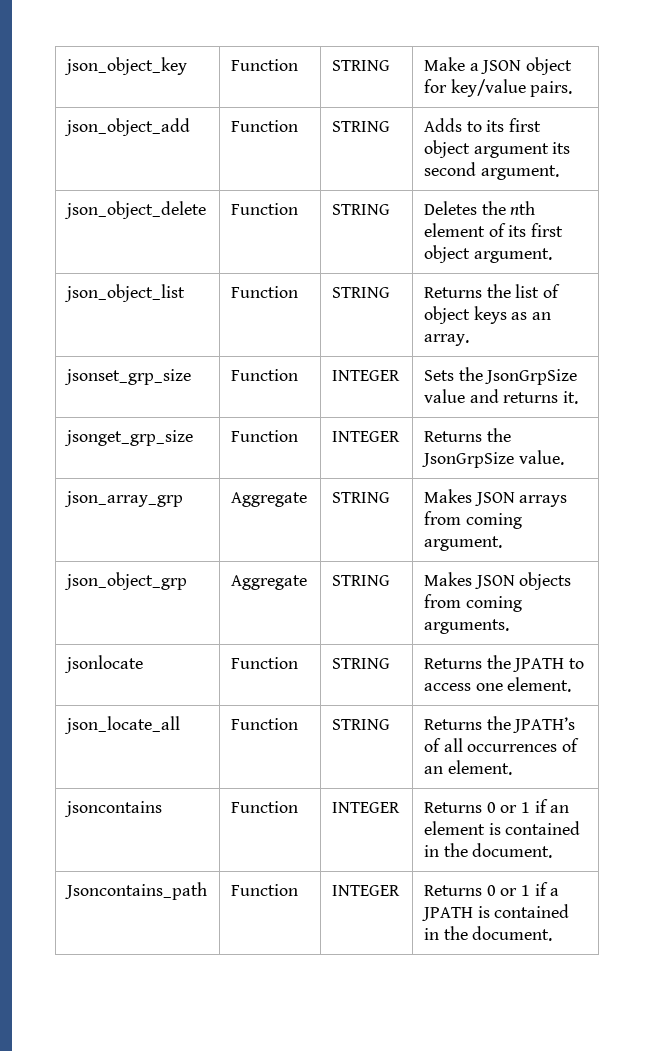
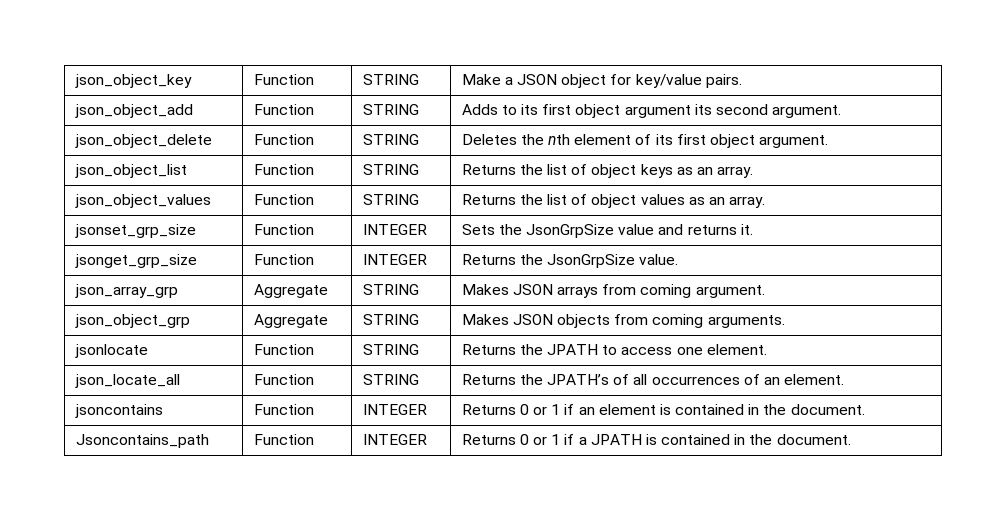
(469, 340) none -> [74,194,211,208] [253,194,314,205] [362,194,419,205] [461,194,766,208] // json_object_values | Function | STRING | Returns the list of object values as an array.

